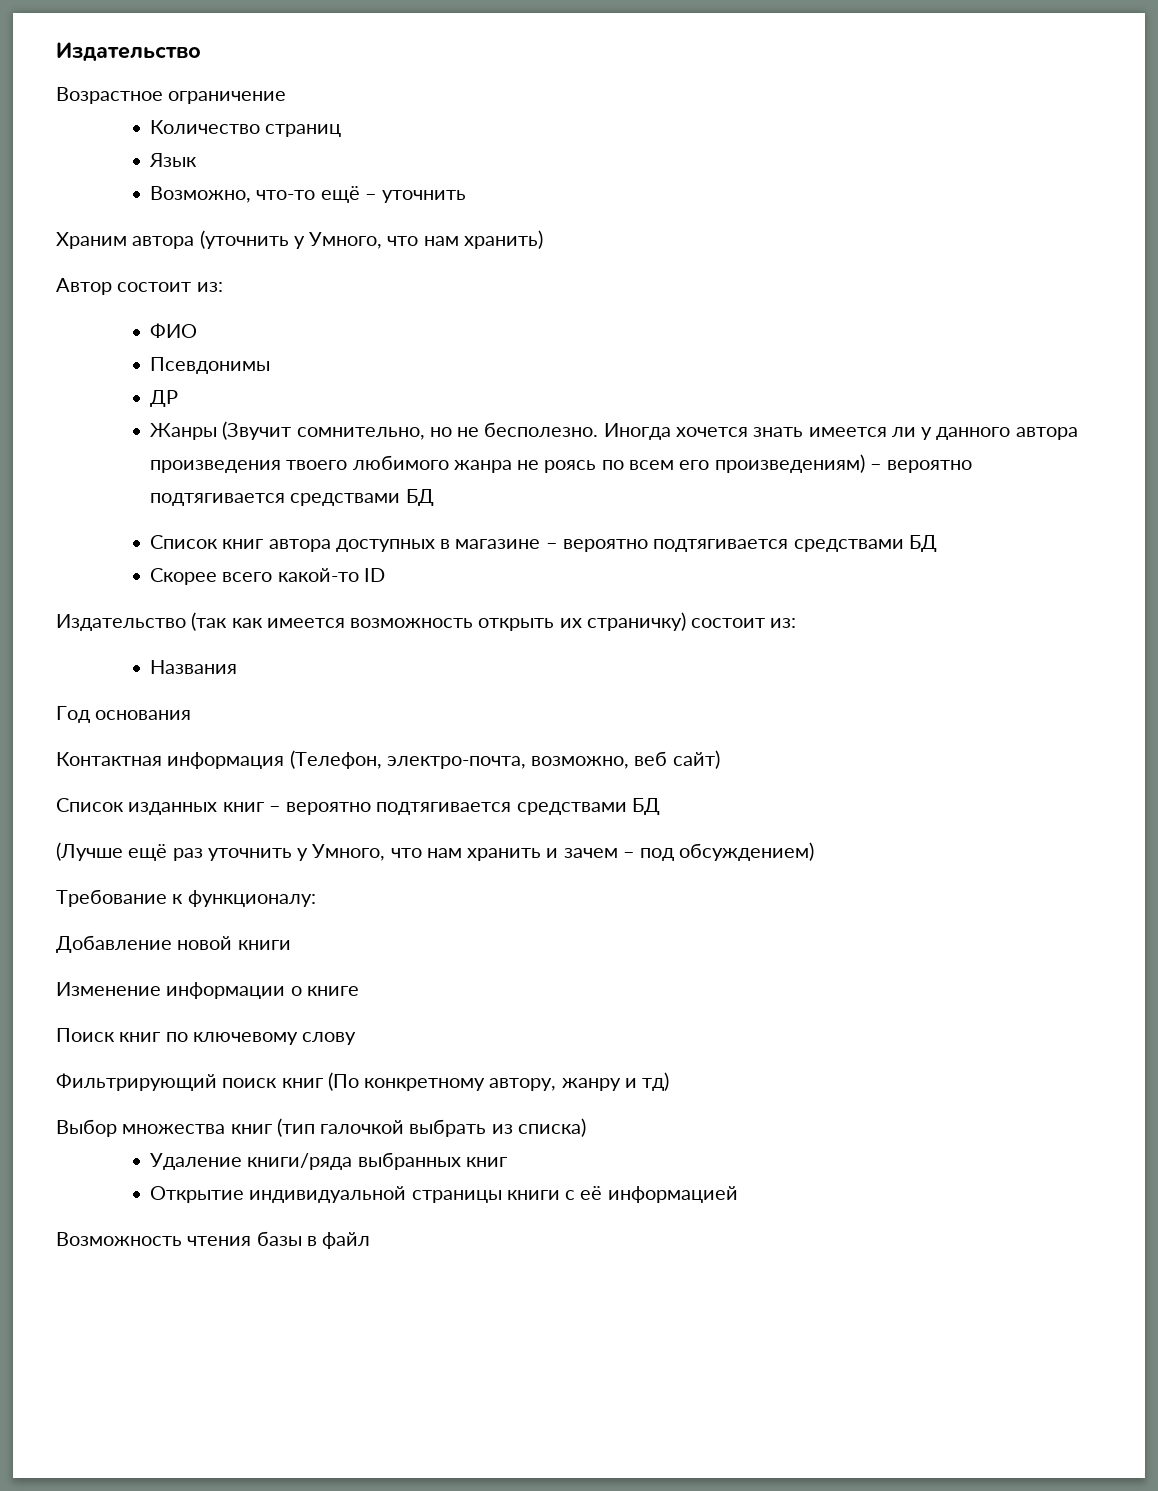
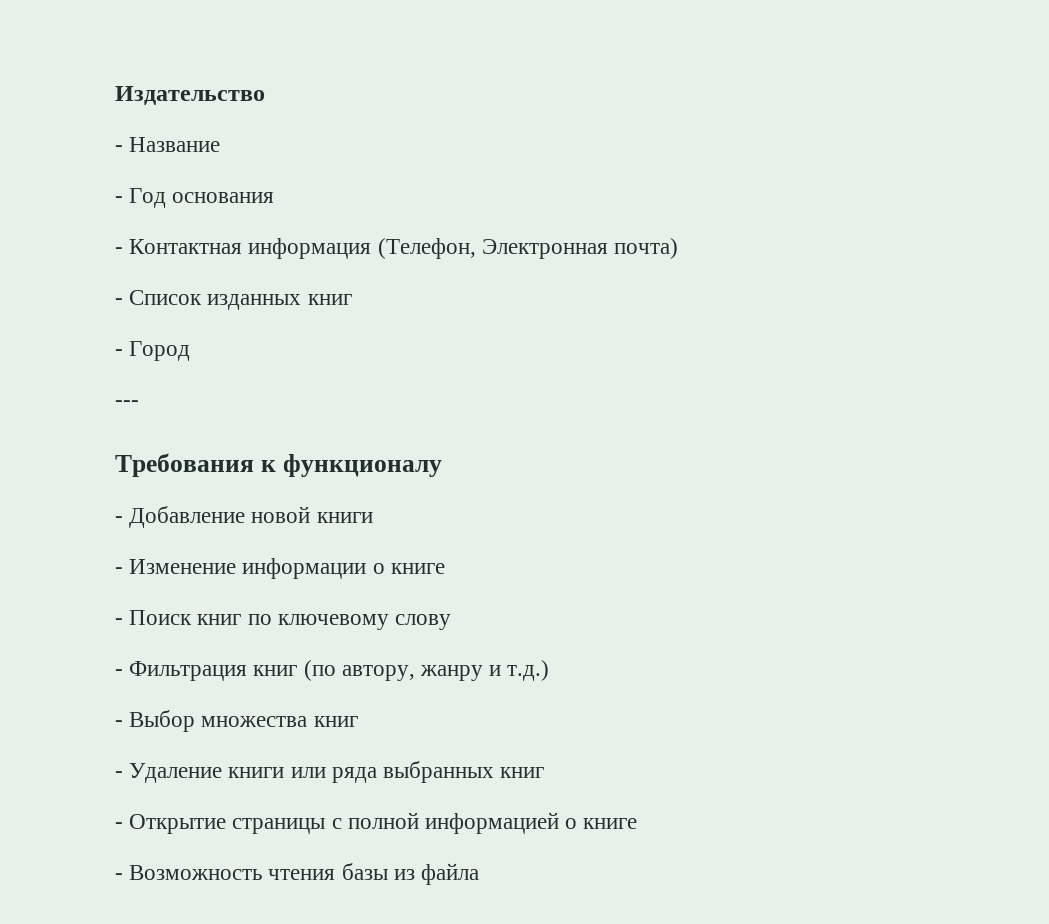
[56,87,287,104] [150,120,342,137] [149,153,198,167] [150,186,467,203] [56,230,543,249] [56,278,223,295] [150,323,198,338] [150,357,271,374] [150,390,179,407] [150,421,1078,440] [150,454,973,473] [150,489,434,506] [150,535,937,552] [150,568,385,585] [56,612,797,631] [150,660,238,674] Возрастное ограничение // Количество страниц // Язык // Возможно, что-то ещё – уточнить // Храним автора (уточнить у Умного, что нам хранить) // Автор состоит из: // ФИО // Псевдонимы // ДР // Жанры (Звучит сомнительно, но не бесполезно. Иногда хочется знать имеется ли у данного автора произведения твоего любимого жанра не роясь по всем его произведениям) – вероятно подтягивается средствами БД // Список книг автора доступных в магазине – вероятно подтягивается средствами БД // Скорее всего какой-то ID // Издательство (так как имеется возможность открыть их страничку) состоит из: // Названия // -> [115,137,221,152] [115,196,123,203] - Название // -
(192, 715) none -> [115,247,123,254] -
[386,750,720,769] электро-почта, возможно, веб сайт) // -> [481,238,679,259] [115,298,123,305] Электронная почта) // -
[268,798,660,815] [56,842,815,861] [56,889,316,907] – вероятно подтягивается средствами БД // (Лучше ещё раз уточнить у Умного, что нам хранить и зачем – под обсуждением) // Требование к функционалу: // -> [115,341,191,361] [115,400,139,407] [115,453,442,477] [115,516,123,523] // - Город // --- // Требования к функционалу // -
(291, 945) none -> [115,567,123,574] -
(359, 991) none -> [115,618,123,625] -
[56,1072,486,1091] Фильтрирующий поиск книг (По конкретному -> [115,660,336,681] - Фильтрация книг (по
[642,1072,670,1091] тд) // -> [507,660,550,681] [115,720,123,727] т.д.) // -
[276,1118,586,1137] [150,1152,507,1170] [150,1186,738,1203] (тип галочкой выбрать из списка) // Удаление книги/ряда выбранных книг // Открытие индивидуальной страницы книги с её информацией // -> [115,761,545,783] [115,812,638,834] [115,873,123,880] // - Удаление книги или ряда выбранных книг // - Открытие страницы с полной информацией о книге // -
[306,1232,371,1249] в файл -> [393,863,480,885] из файла

